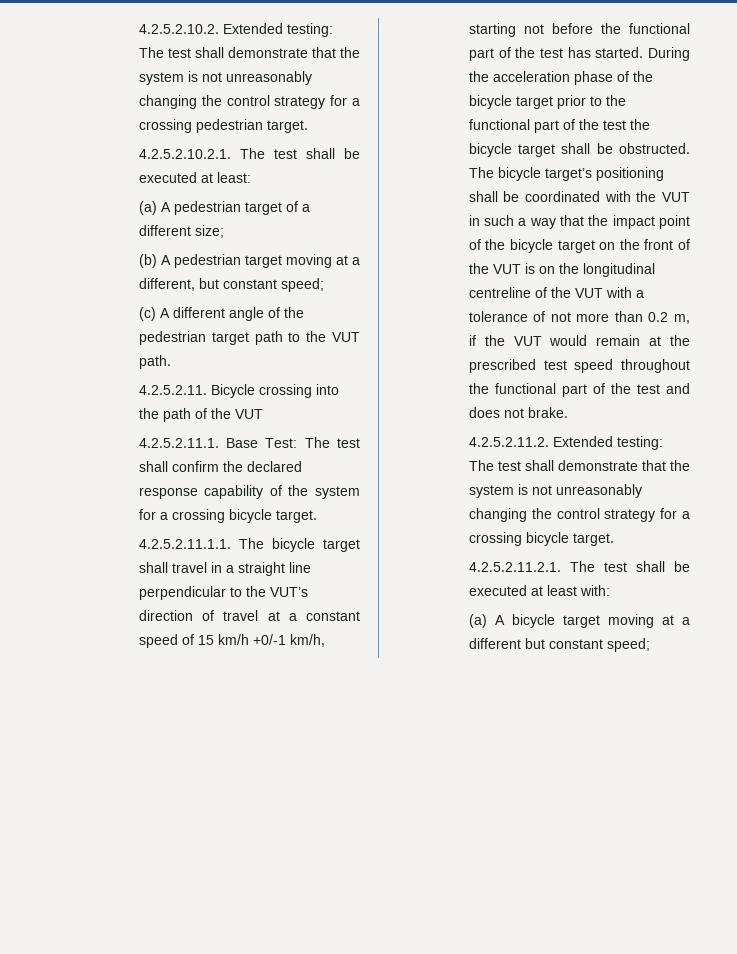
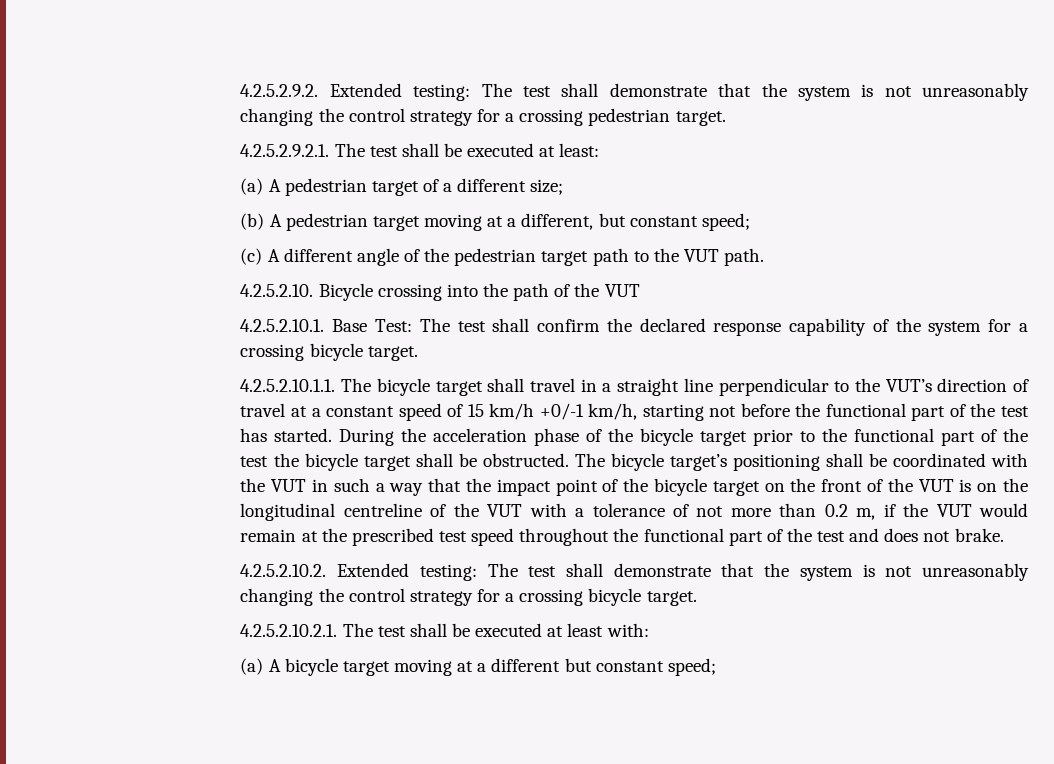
[138,24,219,34] 4.2.5.2.10.2. -> [240,84,319,97] 4.2.5.2.9.2.
[138,149,231,159] 4.2.5.2.10.2.1. -> [240,144,330,157] 4.2.5.2.9.2.1.
[138,385,207,395] 4.2.5.2.11. -> [240,284,314,297] 4.2.5.2.10.
[138,438,219,448] 4.2.5.2.11.1. -> [240,319,325,332] 4.2.5.2.10.1.
[138,539,231,549] 4.2.5.2.11.1.1. -> [240,379,336,392] 4.2.5.2.10.1.1.
[468,437,549,447] 4.2.5.2.11.2. -> [240,564,327,577] 4.2.5.2.10.2.
[468,562,561,572] 4.2.5.2.11.2.1. -> [240,624,338,637] 4.2.5.2.10.2.1.

